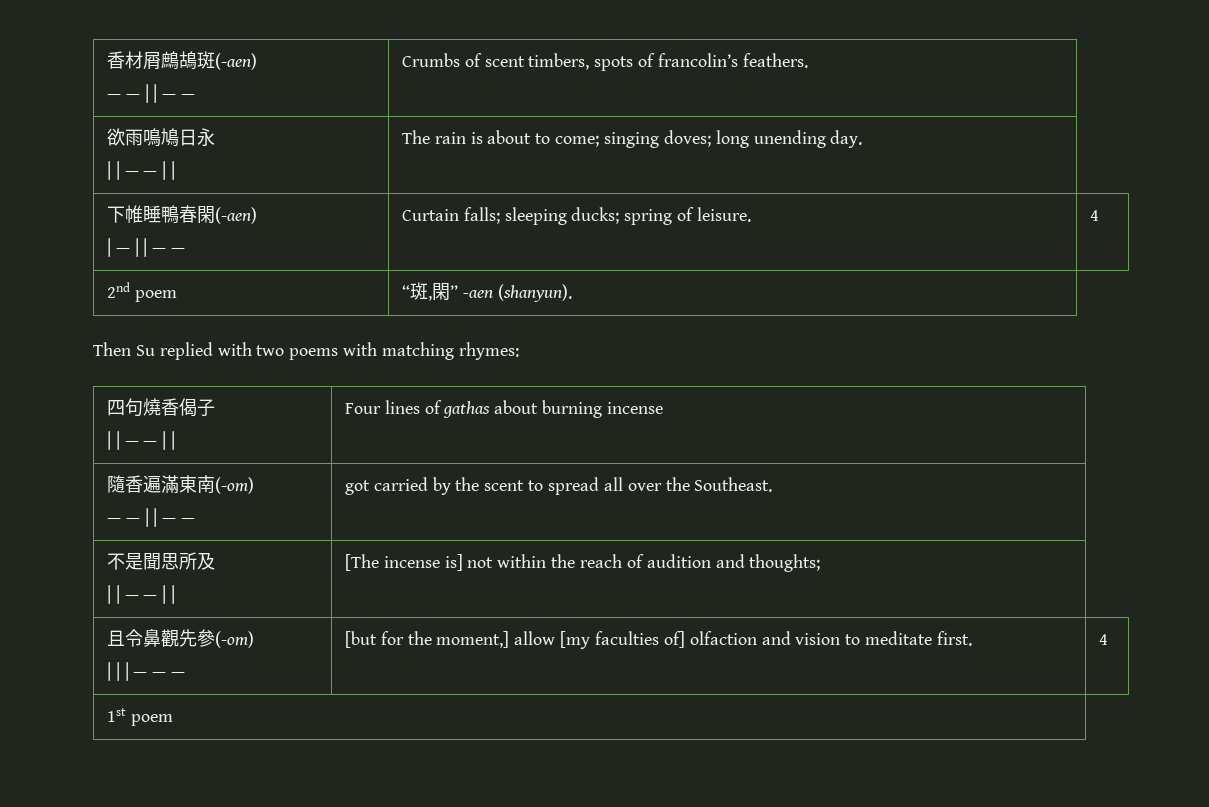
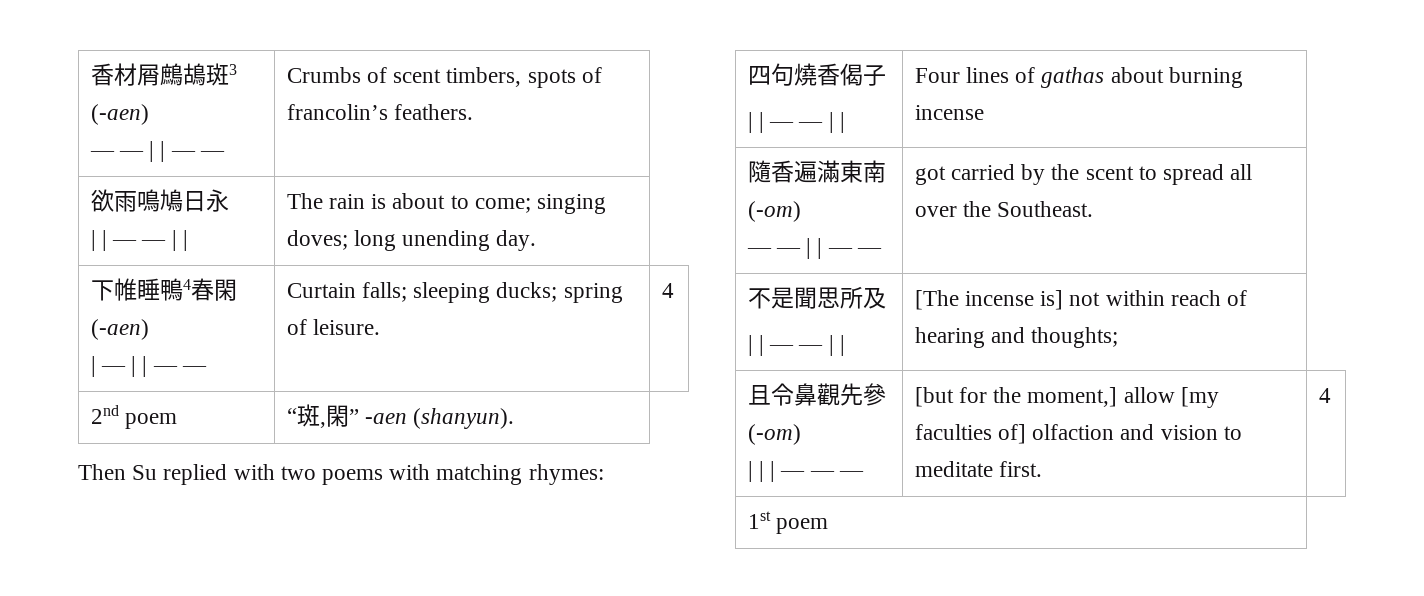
(215, 60) none -> [228,64,237,75] 3
(179, 214) none -> [182,279,191,290] 4
[551,554,576,568] the -> (1165, 298) none
[646,554,711,568] audition -> [914,327,985,348] hearing

